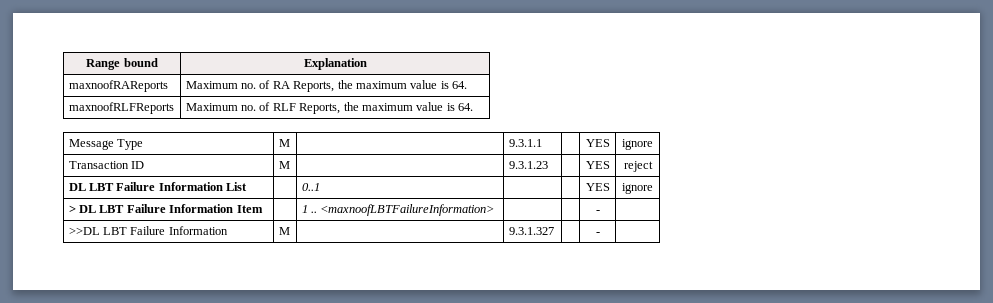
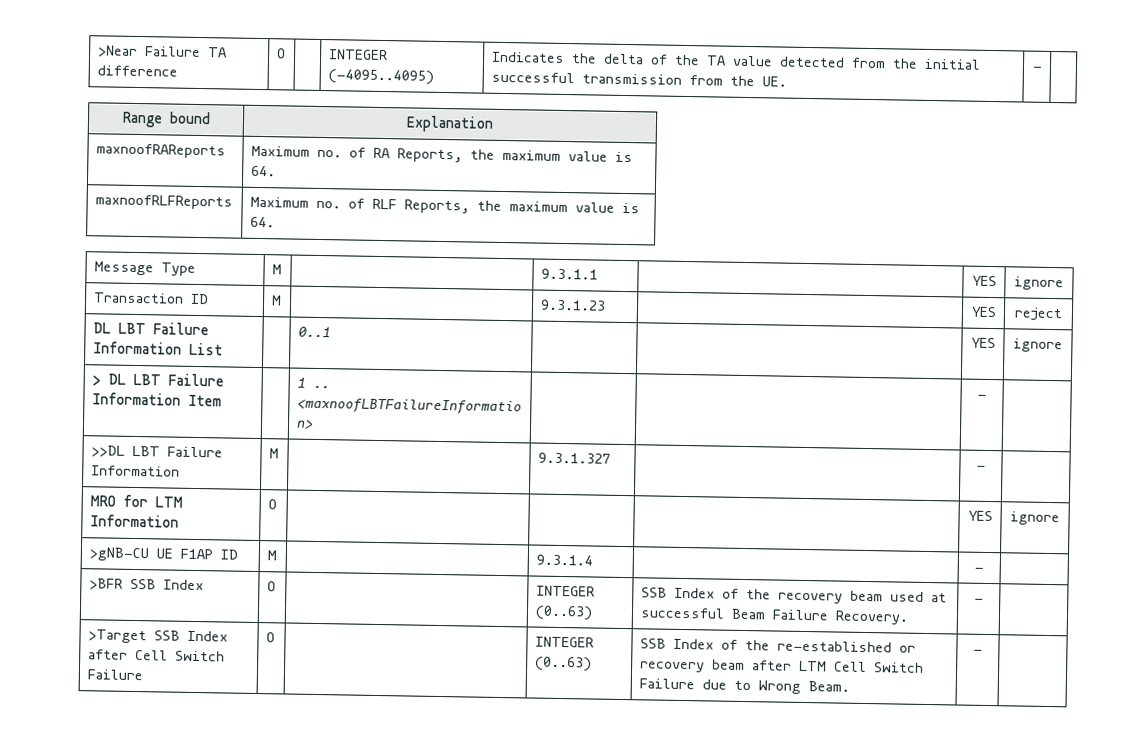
(86, 64) none -> [97,45,227,58] [96,65,178,77] [276,48,286,59] [328,49,388,61] [327,69,434,85] [491,51,981,70] [490,71,787,87] [1031,66,1042,71] >Near Failure TA difference | O | | INTEGER (-4095..4095) | Indicates the delta of the TA value detected from the initial successful transmission from the UE. | - | //
(600, 233) none -> [89,494,183,508] [89,514,179,528] [267,499,277,510] [967,510,993,522] [1010,511,1060,526] [88,547,238,562] [266,550,277,561] [535,554,593,566] [974,567,984,572] [88,578,204,591] [266,581,276,592] [535,585,595,597] [534,605,593,621] [640,587,947,604] [639,607,909,625] [974,598,984,603] [87,629,228,644] [87,649,225,662] [86,669,143,681] [265,632,275,643] [534,636,594,648] [534,656,592,672] [639,638,916,653] [639,659,924,673] [638,678,850,694] [973,649,983,654] // MRO for LTM Information | O | | | | YES | ignore // >gNB-CU UE F1AP ID | M | | 9.3.1.4 | | - | // >BFR SSB Index | O | | INTEGER (0..63) | SSB Index of the recovery beam used at successful Beam Failure Recovery. | - | // >Target SSB Index after Cell Switch Failure | O | | INTEGER (0..63) | SSB Index of the re-established or recovery beam after LTM Cell Switch Failure due to Wrong Beam. | - |

